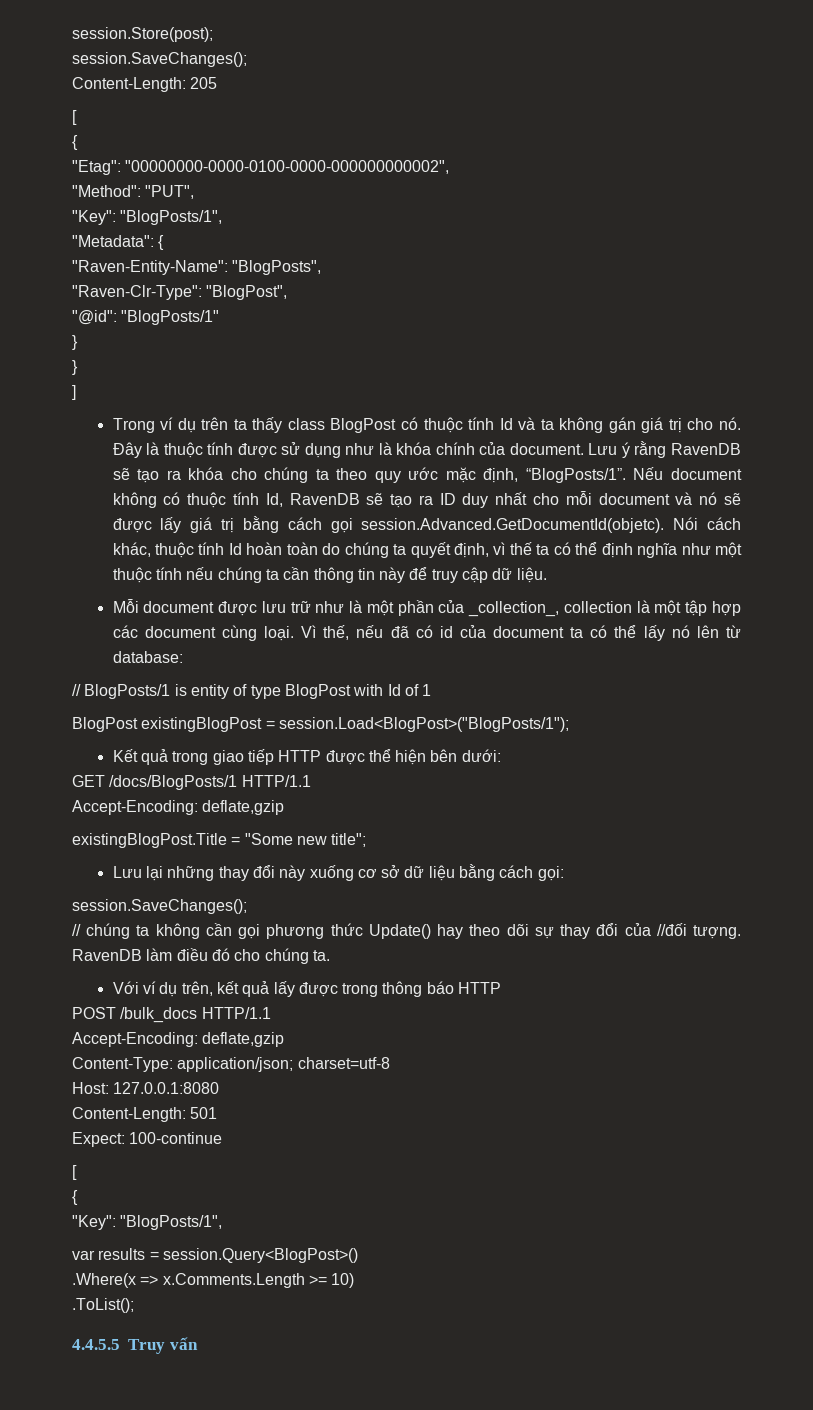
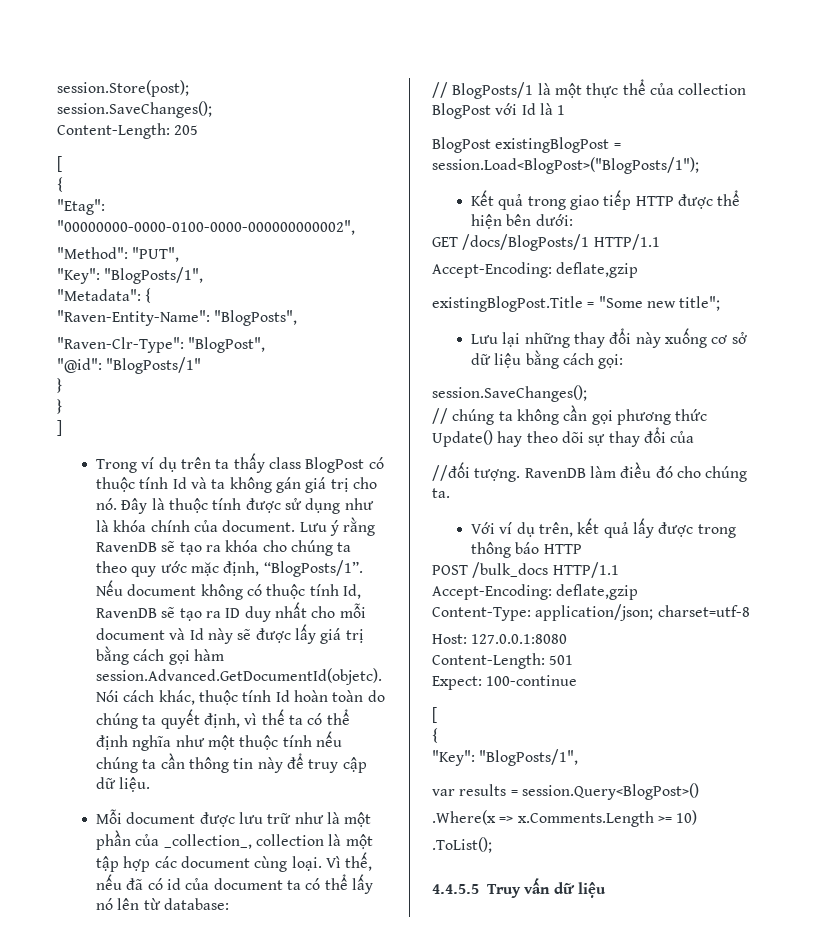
[699,492,718,505] nó -> [189,628,234,644] Id này
(353, 525) none -> [194,649,225,661] hàm
[174,684,419,699] is entity of type BlogPost with Id of -> [537,79,747,98] [432,103,553,119] là một thực thể của collection BlogPost với Id là
(651, 929) none -> (695, 437) //
(198, 1343) none -> [553,882,606,898] dữ liệu

